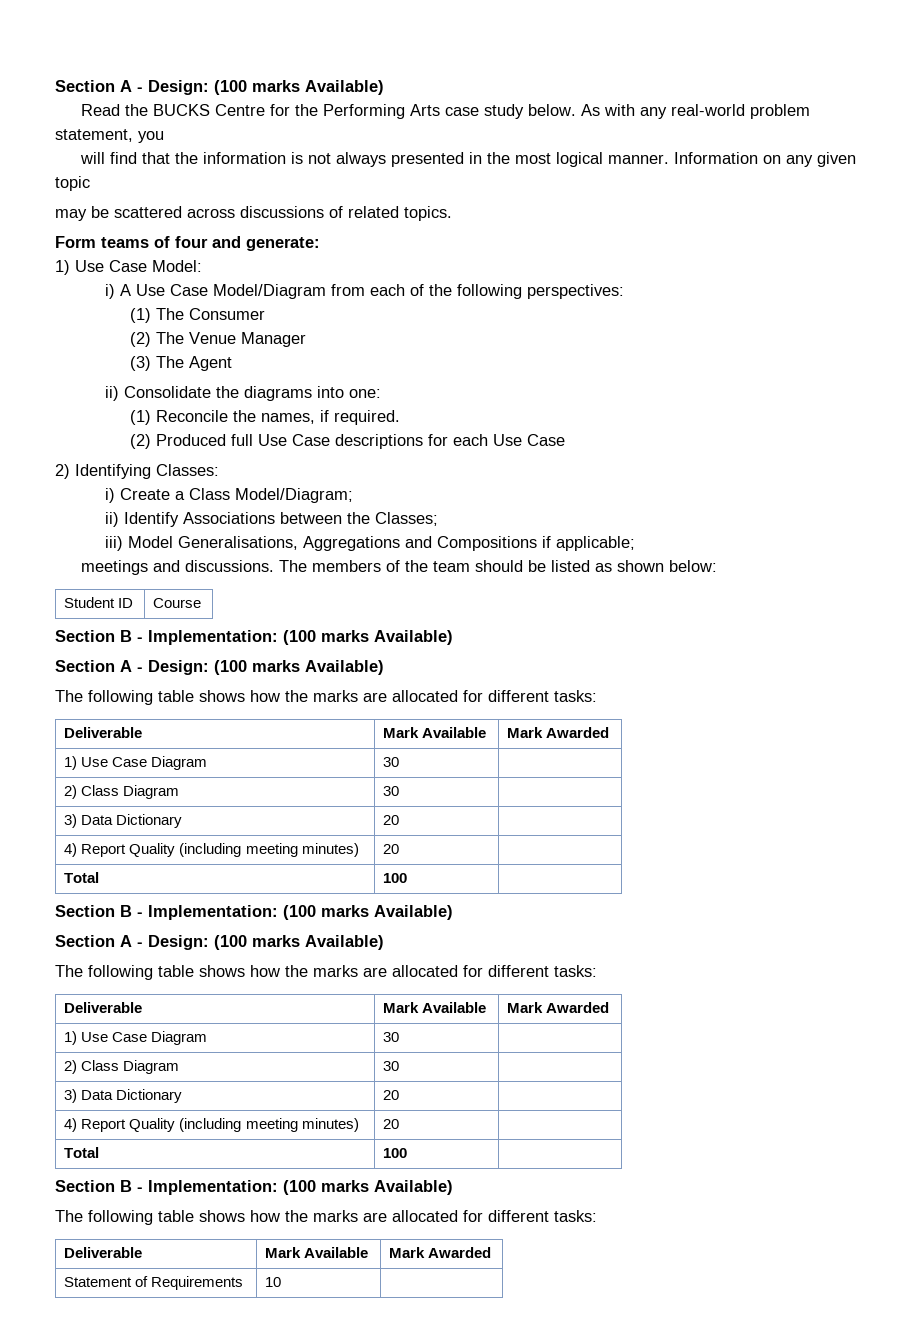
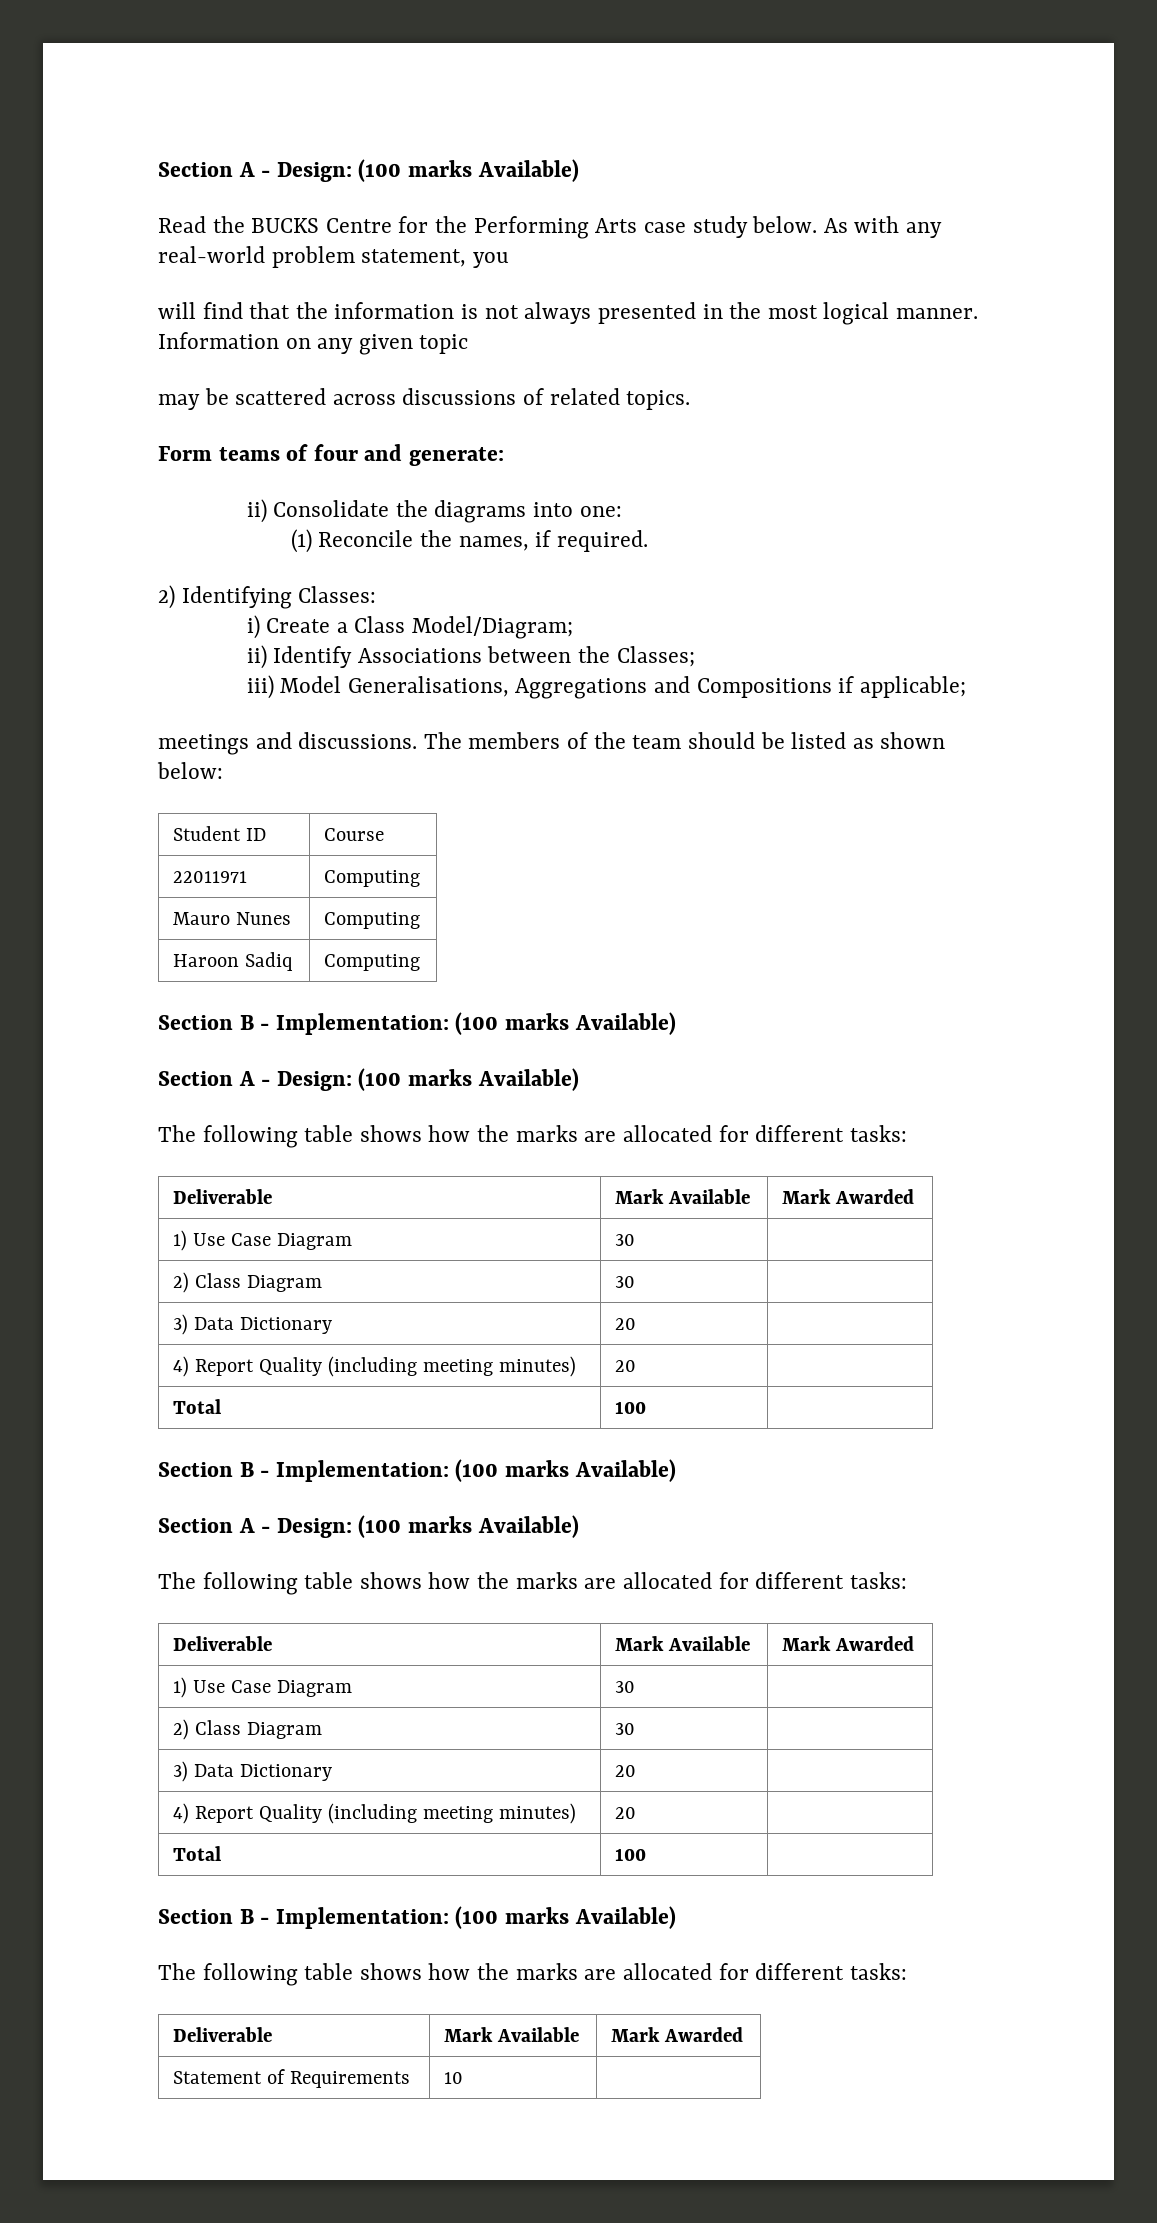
[55,260,202,275] [105,284,625,299] [130,308,266,323] [130,332,307,347] [130,356,233,371] // 1) Use Case Model: // i) A Use Case Model/Diagram from each of the following perspectives: // (1) The Consumer // (2) The Venue Manager // (3) The Agent -> (505, 456) none
[130,434,566,449] // (2) Produced full Use Case descriptions for each Use Case -> (648, 541) none
(202, 603) none -> [172,871,247,883] [323,870,420,887] [172,912,291,925] [323,912,420,929] [172,952,293,971] [323,954,420,971] // 22011971 | Computing // Mauro Nunes | Computing // Haroon Sadiq | Computing

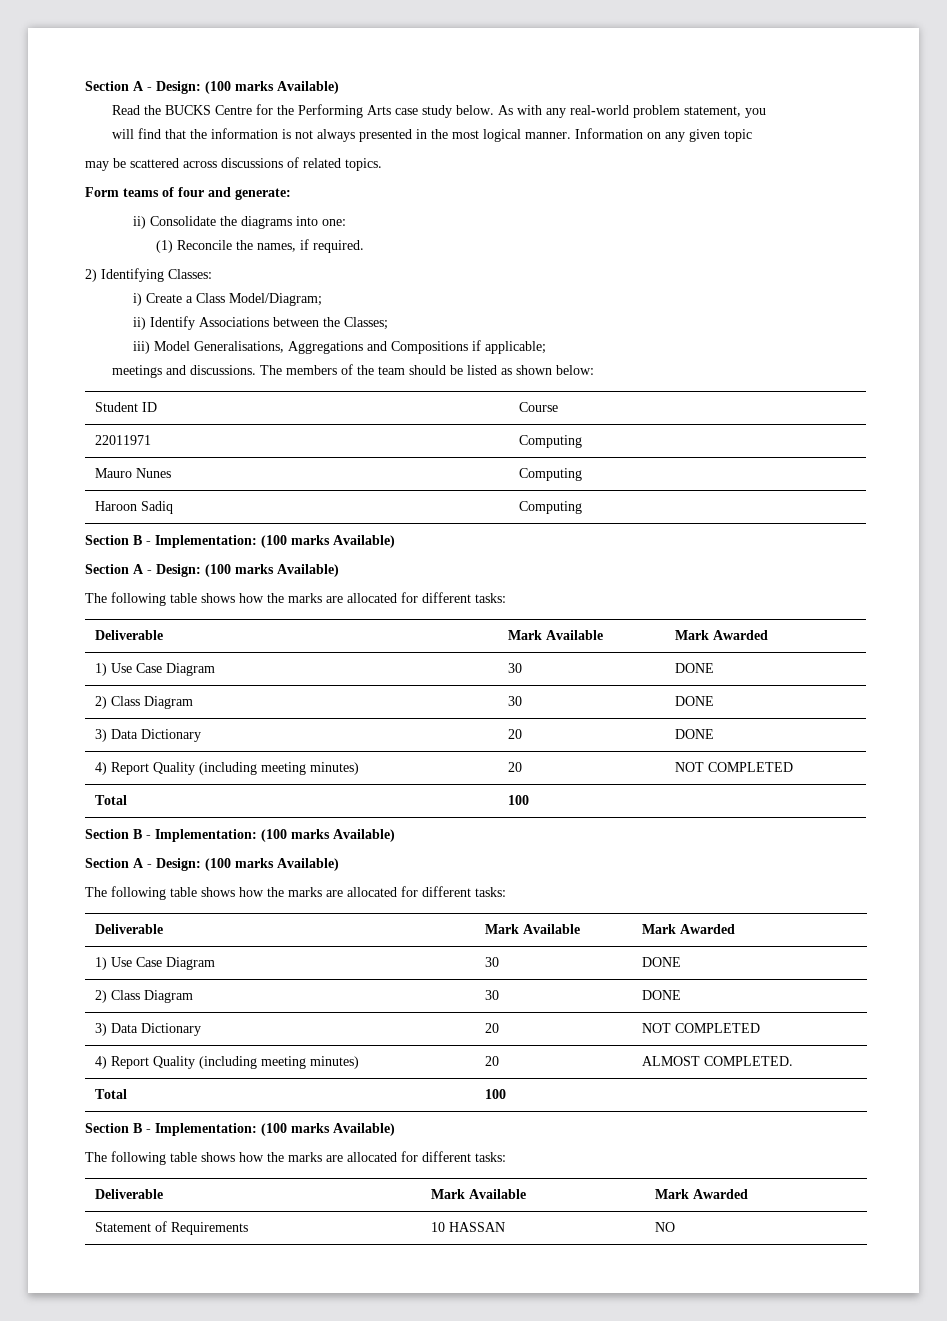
[172,1272,322,1293] [614,1276,635,1288] [172,1314,332,1335] [614,1318,636,1330] [172,1356,576,1377] [614,1360,636,1372] // 2) Class Diagram | 30 | // 3) Data Dictionary | 20 | // 4) Report Quality (including meeting minutes) | 20 | -> [675,663,715,673] [95,696,194,709] [508,696,523,706] [675,696,715,706] [95,729,202,742] [508,729,523,739] [675,729,715,739] [95,762,360,775] [508,762,523,772] [675,762,794,772] DONE // 2) Class Diagram | 30 | DONE // 3) Data Dictionary | 20 | DONE // 4) Report Quality (including meeting minutes) | 20 | NOT COMPLETED
[172,1719,322,1740] [614,1723,635,1735] [172,1761,332,1782] [614,1765,636,1777] [172,1803,576,1824] [614,1807,636,1819] // 2) Class Diagram | 30 | // 3) Data Dictionary | 20 | // 4) Report Quality (including meeting minutes) | 20 | -> [642,957,682,967] [95,990,194,1003] [485,990,500,1000] [642,990,682,1000] [95,1023,202,1036] [485,1023,500,1033] [642,1023,761,1033] [95,1056,360,1069] [485,1056,500,1066] [642,1056,794,1066] DONE // 2) Class Diagram | 30 | DONE // 3) Data Dictionary | 20 | NOT COMPLETED // 4) Report Quality (including meeting minutes) | 20 | ALMOST COMPLETED.
(463, 2078) | -> [449,1222,506,1232] [655,1222,676,1232] HASSAN | NO

